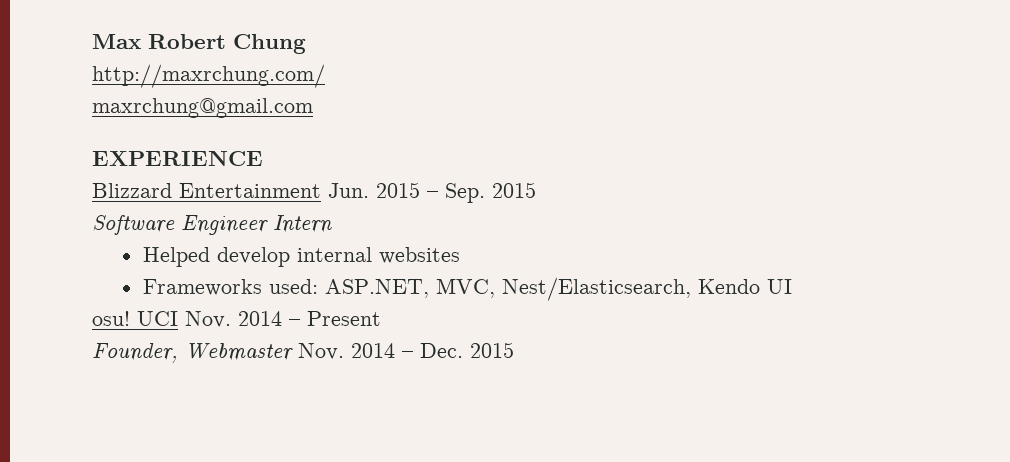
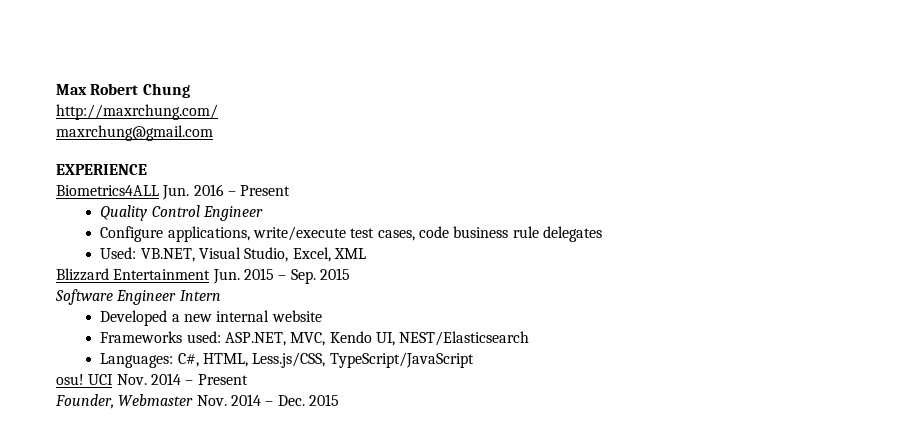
(263, 158) none -> [56,184,291,200] [100,205,264,221] [100,226,602,242] [100,247,367,262] // Biometrics4ALL Jun. 2016 – Present // Quality Control Engineer // Configure applications, write/execute test cases, code business rule delegates // Used: VB.NET, Visual Studio, Excel, XML
[142,247,460,267] Helped develop internal websites -> [100,310,322,326] Developed a new internal website
[501,277,792,301] Nest/Elasticsearch, Kendo UI -> [329,331,530,346] [100,352,474,368] Kendo UI, NEST/Elasticsearch // Languages: C#, HTML, Less.js/CSS, TypeScript/JavaScript

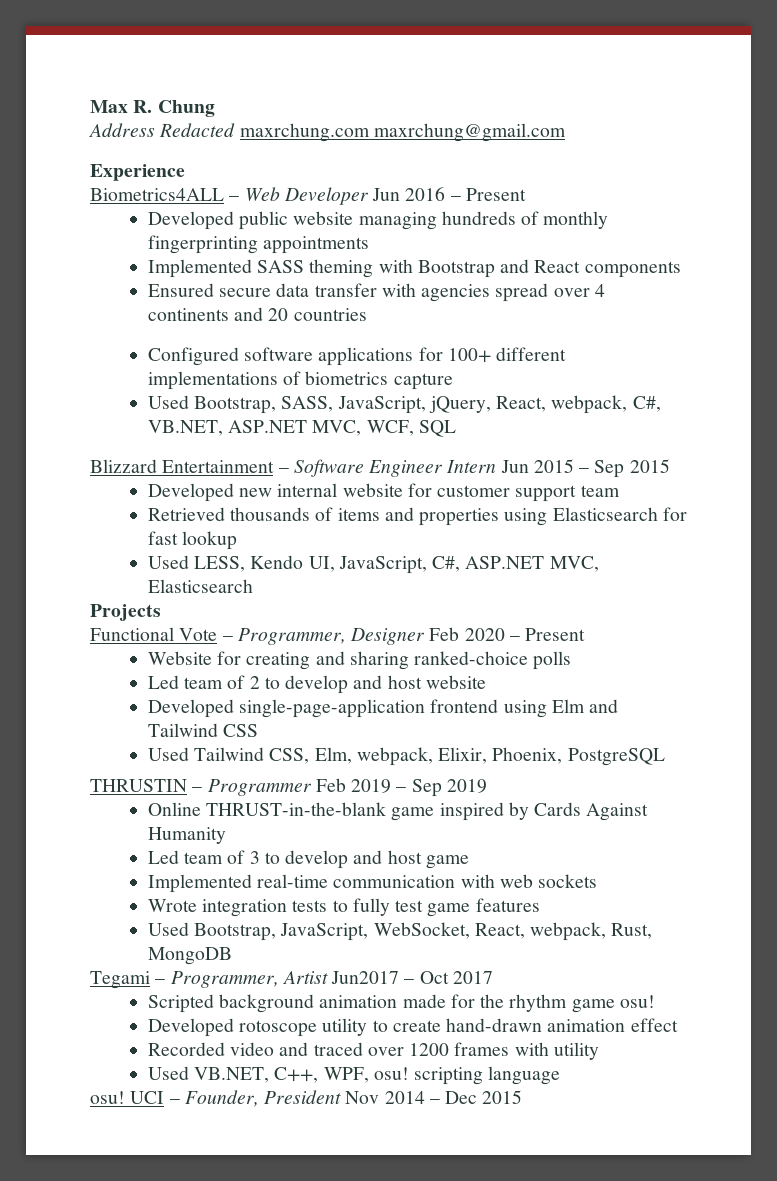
[90,83,139,95] Robert -> [133,100,153,113] R.
[56,104,218,120] http://maxrchung.com/ // -> [89,123,370,142] Address Redacted maxrchung.com
[56,164,147,175] EXPERIENCE -> [90,164,185,181] Experience
[162,185,190,200] Jun. -> [229,187,401,205] – Web Developer Jun
[100,205,264,221] [100,226,602,242] [100,247,367,262] [56,268,350,284] [55,289,221,305] [100,310,180,326] Quality Control Engineer // Configure applications, write/execute test cases, code business rule delegates // Used: VB.NET, Visual Studio, Excel, XML // Blizzard Entertainment Jun. 2015 – Sep. 2015 // Software Engineer Intern // Developed a -> [147,211,609,230] [147,235,370,254] [147,259,681,278] [147,283,605,302] [147,307,367,321] [147,347,567,366] [147,371,453,390] [147,395,661,414] [147,420,456,437] [90,459,670,478] [147,483,234,502] Developed public website managing hundreds of monthly fingerprinting appointments // Implemented SASS theming with Bootstrap and React components // Ensured secure data transfer with agencies spread over 4 continents and 20 countries // Configured software applications for 100+ different implementations of biometrics capture // Used Bootstrap, SASS, JavaScript, jQuery, React, webpack, C#, VB.NET, ASP.NET MVC, WCF, SQL // Blizzard Entertainment – Software Engineer Intern Jun 2015 – Sep 2015 // Developed
[100,331,530,346] [100,352,474,368] [56,373,248,385] [55,394,305,409] // Frameworks used: ASP.NET, MVC, Kendo UI, NEST/Elasticsearch // Languages: C#, HTML, Less.js/CSS, TypeScript/JavaScript // osu! UCI Nov. 2014 – Present // Founder, Webmaster Nov. 2014 – Dec. -> [407,483,620,502] [147,507,687,526] [147,531,238,550] [147,555,599,574] [147,579,253,593] [90,604,161,621] [90,627,586,645] [147,651,572,670] [147,675,486,694] [147,699,619,718] [147,723,259,737] [147,747,665,766] [90,778,487,797] [147,802,649,821] [147,827,226,844] [147,850,469,869] [147,874,598,893] [147,898,540,917] [147,922,653,941] [147,947,232,965] [90,971,493,989] [147,994,655,1013] [147,1018,678,1037] [147,1042,599,1060] [147,1066,561,1085] [90,1090,478,1107] for customer support team // Retrieved thousands of items and properties using Elasticsearch for fast lookup // Used LESS, Kendo UI, JavaScript, C#, ASP.NET MVC, Elasticsearch // Projects // Functional Vote – Programmer, Designer Feb 2020 – Present // Website for creating and sharing ranked-choice polls // Led team of 2 to develop and host website // Developed single-page-application frontend using Elm and Tailwind CSS // Used Tailwind CSS, Elm, webpack, Elixir, Phoenix, PostgreSQL // THRUSTIN – Programmer Feb 2019 – Sep 2019 // Online THRUST-in-the-blank game inspired by Cards Against Humanity // Led team of 3 to develop and host game // Implemented real-time communication with web sockets // Wrote integration tests to fully test game features // Used Bootstrap, JavaScript, WebSocket, React, webpack, Rust, MongoDB // Tegami – Programmer, Artist Jun2017 – Oct 2017 // Scripted background animation made for the rhythm game osu! // Developed rotoscope utility to create hand-drawn animation effect // Recorded video and traced over 1200 frames with utility // Used VB.NET, C++, WPF, osu! scripting language // osu! UCI – Founder, President Nov 2014 – Dec

